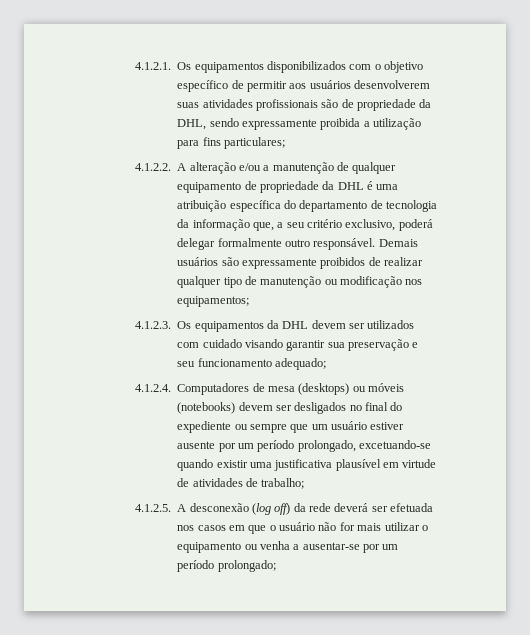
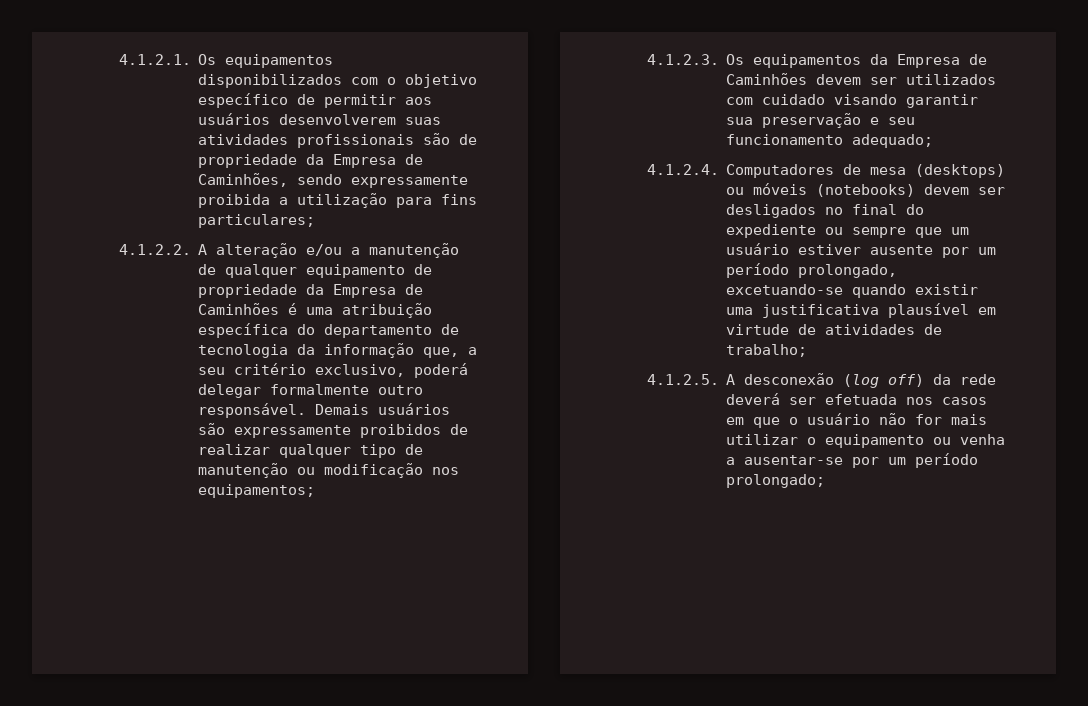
[177,119,207,130] DHL, -> [333,154,424,168] [198,173,289,187] Empresa de Caminhões,
[337,182,364,190] DHL -> [333,284,424,298] [198,303,280,315] Empresa de Caminhões
[282,321,309,329] DHL -> [897,54,988,68] [726,73,808,85] Empresa de Caminhões

